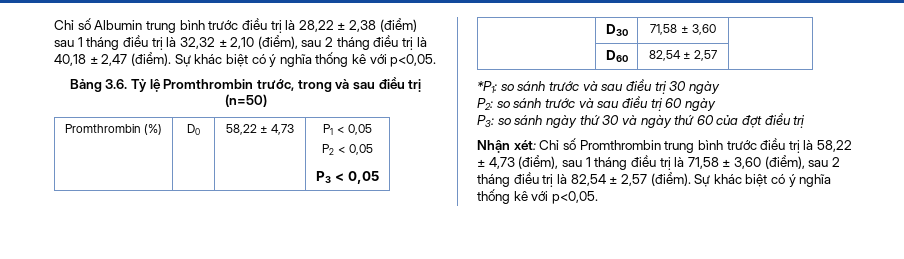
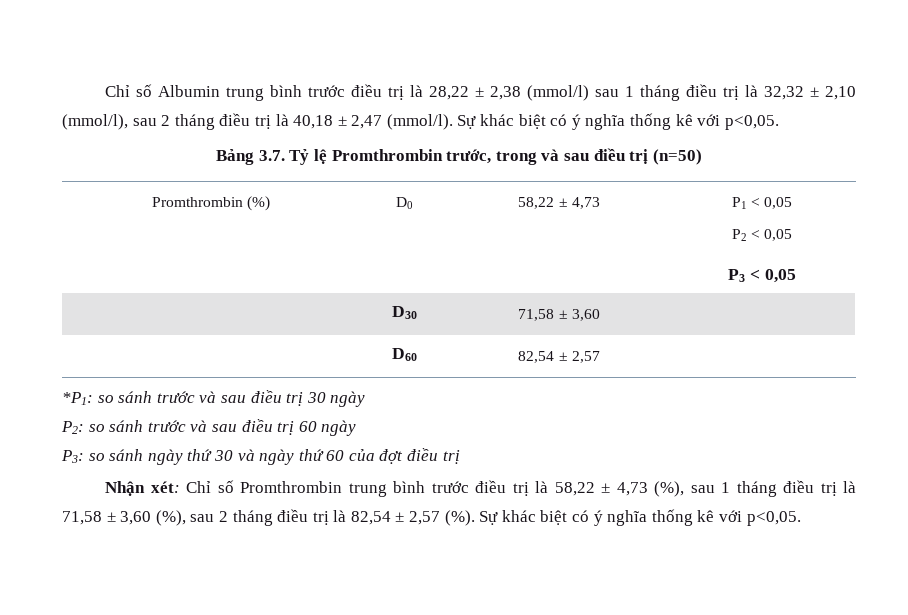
[379,18,417,32] (điểm) -> [527,85,590,101] (mmol/l)
[257,35,298,49] (điểm), -> [62,114,128,130] (mmol/l),
[130,52,171,66] (điểm). -> [386,114,453,130] (mmol/l).
[105,79,128,89] 3.6. -> [258,150,285,161] 3.7.
[518,155,559,169] (điểm), -> [654,481,685,497] (%),
[764,155,805,169] (điểm), -> [155,510,186,526] (%),
[650,172,691,186] (điểm). -> [444,510,475,526] (%).

